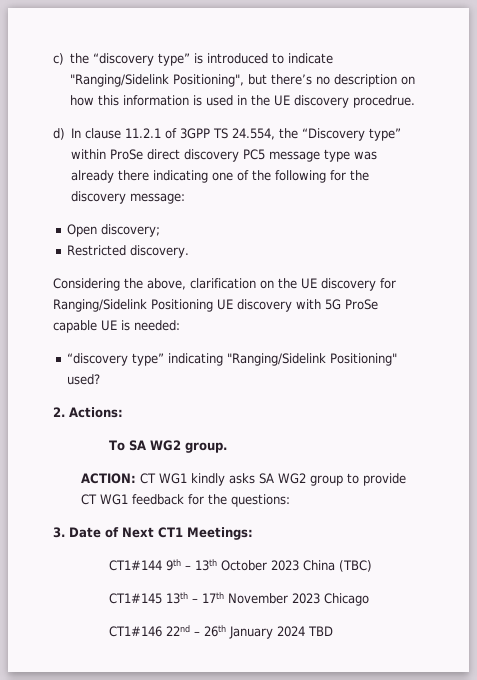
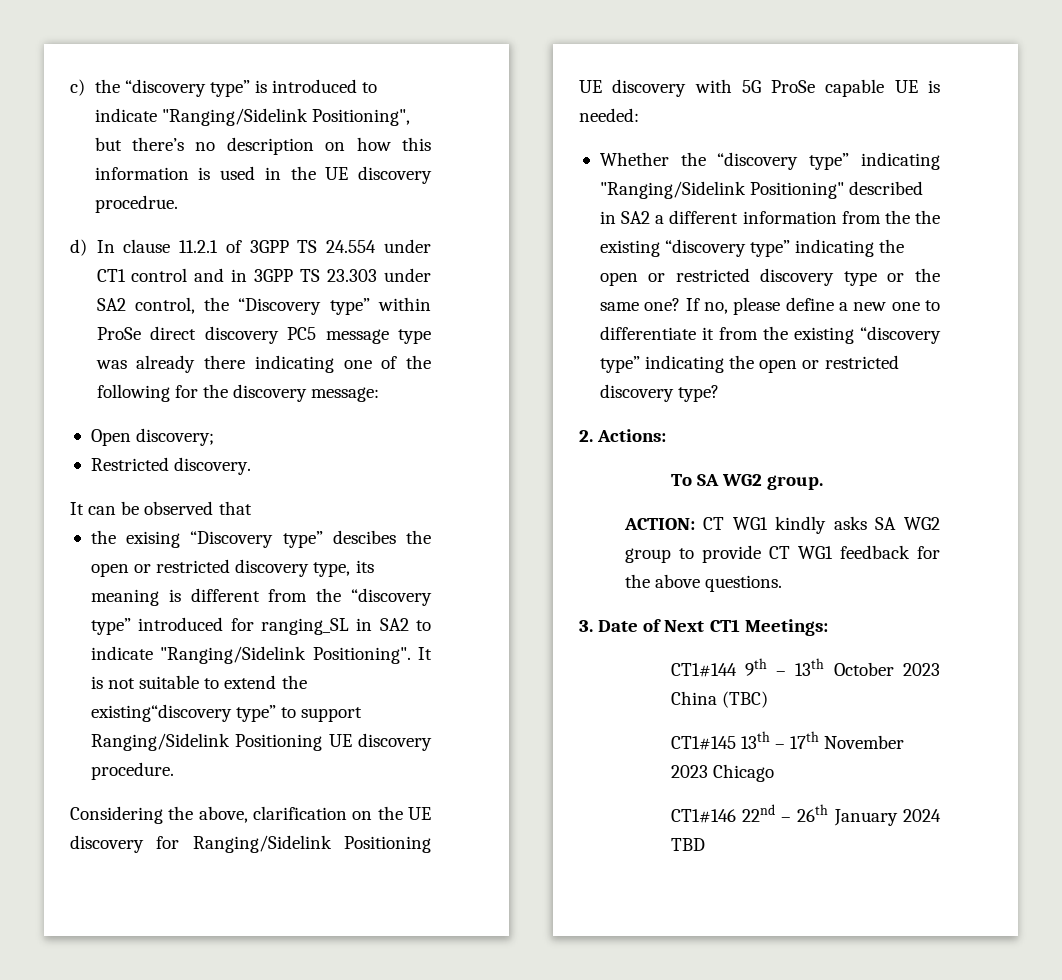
[232,128,276,140] 24.554, -> [326,239,431,253] [96,268,431,282] [96,297,195,314] 24.554 under CT1 control and in 3GPP TS 23.303 under SA2 control,
(189, 251) none -> [70,501,252,515] [90,530,432,548] [90,559,374,577] [90,588,433,606] [90,617,432,635] [90,646,432,664] [90,675,307,689] [90,704,363,722] [90,733,433,751] [90,762,174,780] // It can be observed that // the exising “Discovery type” descibes the open or restricted discovery type, its meaning is different from the “discovery type” introduced for ranging_SL in SA2 to indicate "Ranging/Sidelink Positioning". It is not suitable to extend the existing“discovery type” to support Ranging/Sidelink Positioning UE discovery procedure.
(180, 325) none -> [599,152,706,166] Whether the
[66,374,100,385] used? -> [849,181,924,195] [599,210,940,224] [599,239,905,257] [599,268,940,286] [599,297,940,315] [599,326,941,344] [599,355,899,373] [599,384,720,402] described in SA2 a different information from the the existing “discovery type” indicating the open or restricted discovery type or the same one? If no, please define a new one to differentiate it from the existing “discovery type” indicating the open or restricted discovery type?
[231,494,291,507] questions: -> [654,574,783,592] above questions.

